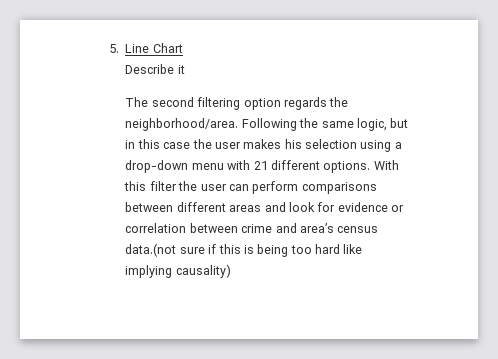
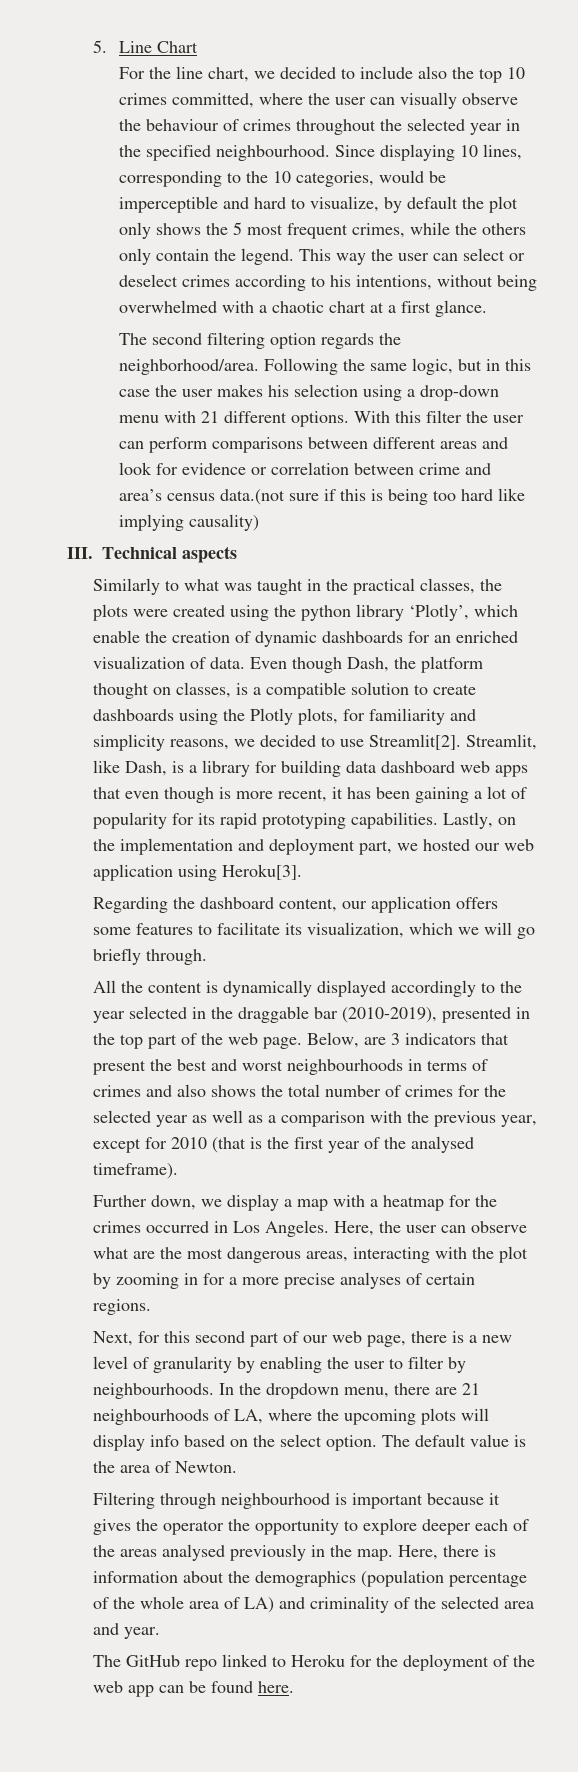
[125,64,185,74] Describe it -> [118,66,525,83] [118,92,518,109] [118,118,520,135] [118,144,522,161] [118,170,446,187] [118,196,518,213] [118,222,526,239] [118,248,525,265] [118,274,537,291] [118,300,487,317] For the line chart, we decided to include also the top 10 crimes committed, where the user can visually observe the behaviour of crimes throughout the selected year in the specified neighbourhood. Since displaying 10 lines, corresponding to the 10 categories, would be imperceptible and hard to visualize, by default the plot only shows the 5 most frequent crimes, while the others only contain the legend. This way the user can select or deselect crimes according to his intentions, without being overwhelmed with a chaotic chart at a first glance.
(231, 271) none -> [66,546,237,563] [92,578,502,595] [92,604,518,621] [92,630,518,647] [92,656,483,673] [92,682,476,699] [92,708,476,725] [92,734,537,751] [92,760,528,777] [92,786,527,803] [92,812,516,829] [92,838,534,855] [92,864,302,881] [92,896,498,913] [92,922,535,939] [92,948,207,965] [92,980,522,997] [92,1006,530,1023] [92,1032,509,1049] [92,1059,488,1075] [92,1084,506,1097] [92,1110,537,1127] [92,1136,474,1153] [92,1163,178,1179] [92,1194,497,1211] [92,1220,527,1237] [92,1246,528,1263] [92,1272,475,1289] [92,1299,151,1315] [92,1331,512,1347] [92,1356,466,1373] [92,1383,480,1399] [92,1408,489,1425] [92,1434,526,1451] [92,1461,237,1473] [92,1492,500,1509] [92,1518,529,1535] [92,1544,496,1561] [92,1570,527,1587] [92,1596,534,1613] [92,1623,160,1639] [92,1654,535,1671] [92,1681,294,1697] // III. Technical aspects // Similarly to what was taught in the practical classes, the plots were created using the python library ‘Plotly’, which enable the creation of dynamic dashboards for an enriched visualization of data. Even though Dash, the platform thought on classes, is a compatible solution to create dashboards using the Plotly plots, for familiarity and simplicity reasons, we decided to use Streamlit[2]. Streamlit, like Dash, is a library for building data dashboard web apps that even though is more recent, it has been gaining a lot of popularity for its rapid prototyping capabilities. Lastly, on the implementation and deployment part, we hosted our web application using Heroku[3]. // Regarding the dashboard content, our application offers some features to facilitate its visualization, which we will go briefly through. // All the content is dynamically displayed accordingly to the year selected in the draggable bar (2010-2019), presented in the top part of the web page. Below, are 3 indicators that present the best and worst neighbourhoods in terms of crimes and also shows the total number of crimes for the selected year as well as a comparison with the previous year, except for 2010 (that is the first year of the analysed timeframe). // Further down, we display a map with a heatmap for the crimes occurred in Los Angeles. Here, the user can observe what are the most dangerous areas, interacting with the plot by zooming in for a more precise analyses of certain regions. // Next, for this second part of our web page, there is a new level of granularity by enabling the user to filter by neighbourhoods. In the dropdown menu, there are 21 neighbourhoods of LA, where the upcoming plots will display info based on the select option. The default value is the area of Newton. // Filtering through neighbourhood is important because it gives the operator the opportunity to explore deeper each of the areas analysed previously in the map. Here, there is information about the demographics (population percentage of the whole area of LA) and criminality of the selected area and year. // The GitHub repo linked to Heroku for the deployment of the web app can be found here.

